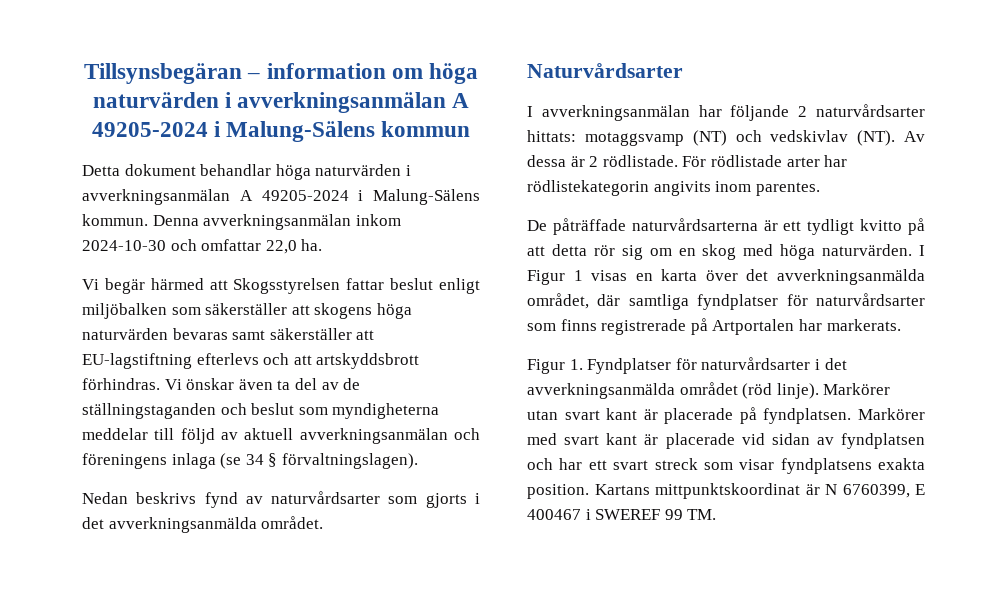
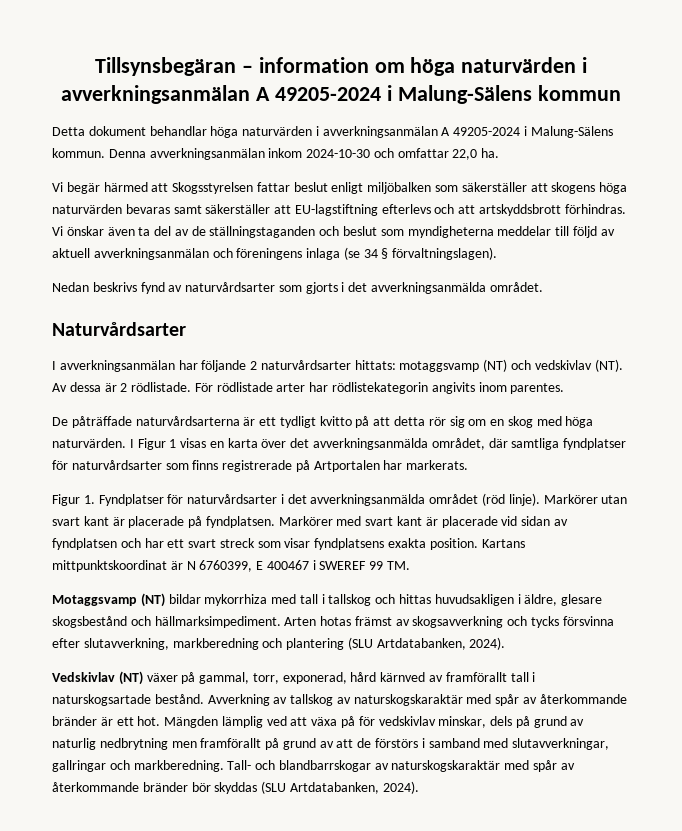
(717, 514) none -> [52,593,603,607] [52,616,614,628] [52,637,506,650] [52,671,536,685] [52,694,627,706] [52,716,585,728] [52,738,610,750] [52,760,575,772] [52,781,419,794] // Motaggsvamp (NT) bildar mykorrhiza med tall i tallskog och hittas huvudsakligen i äldre, glesare skogsbestånd och hällmarksimpediment. Arten hotas främst av skogsavverkning och tycks försvinna efter slutavverkning, markberedning och plantering (SLU Artdatabanken, 2024). // Vedskivlav (NT) växer på gammal, torr, exponerad, hård kärnved av framförallt tall i naturskogsartade bestånd. Avverkning av tallskog av naturskogskaraktär med spår av återkommande bränder är ett hot. Mängden lämplig ved att växa på för vedskivlav minskar, dels på grund av naturlig nedbrytning men framförallt på grund av att de förstörs i samband med slutavverkningar, gallringar och markberedning. Tall- och blandbarrskogar av naturskogskaraktär med spår av återkommande bränder bör skyddas (SLU Artdatabanken, 2024).

